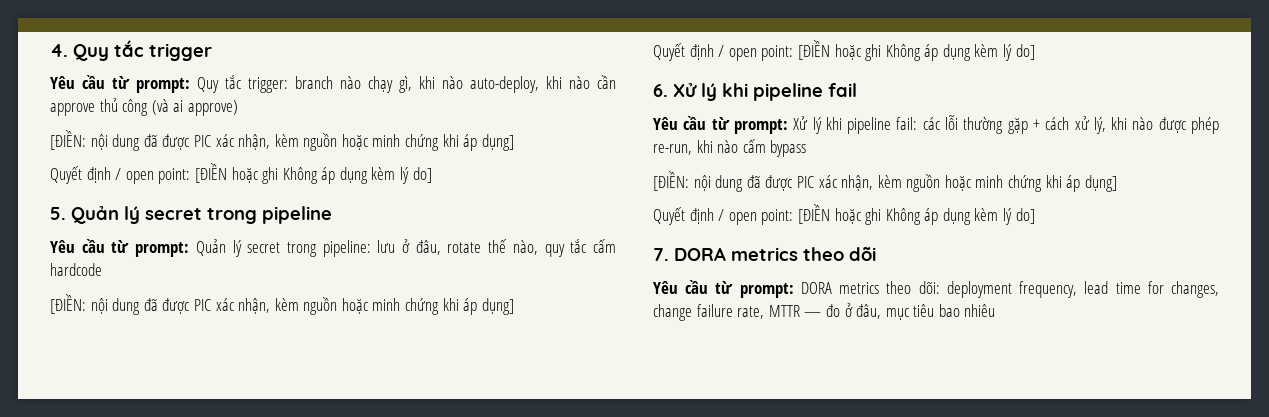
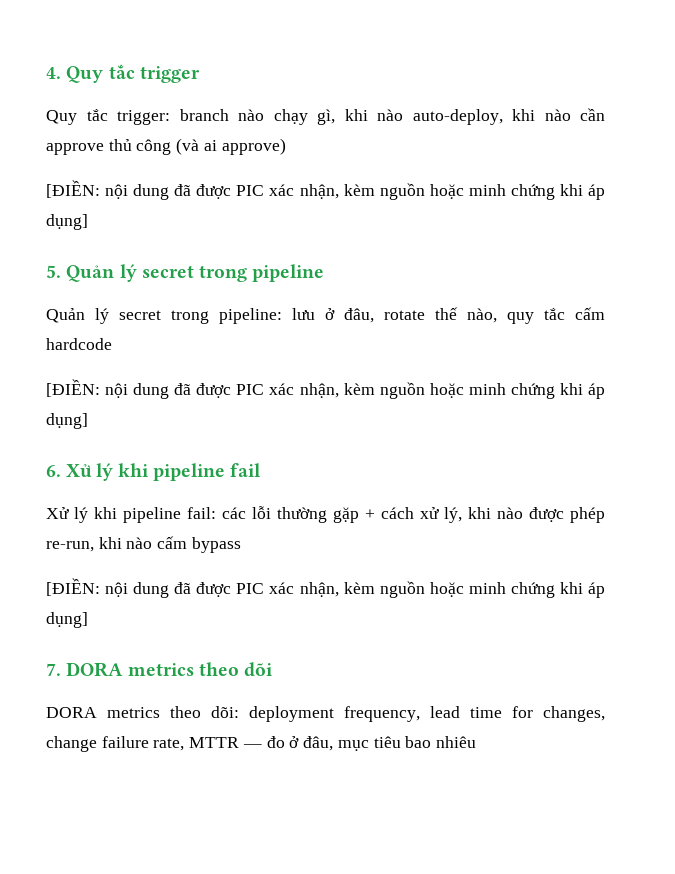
[50,75,190,93] Yêu cầu từ prompt: -> (200, 74) none
[50,163,432,184] // Quyết định / open point: [ĐIỀN hoặc ghi Không áp dụng kèm lý do] -> (88, 222) none
[50,239,190,257] Yêu cầu từ prompt: -> (325, 273) none
[653,40,1035,61] // Quyết định / open point: [ĐIỀN hoặc ghi Không áp dụng kèm lý do] -> (88, 421) none
[653,116,788,134] Yêu cầu từ prompt: -> (262, 470) none
[653,204,1035,225] // Quyết định / open point: [ĐIỀN hoặc ghi Không áp dụng kèm lý do] -> (88, 620) none
[653,280,794,298] Yêu cầu từ prompt: -> (274, 669) none

